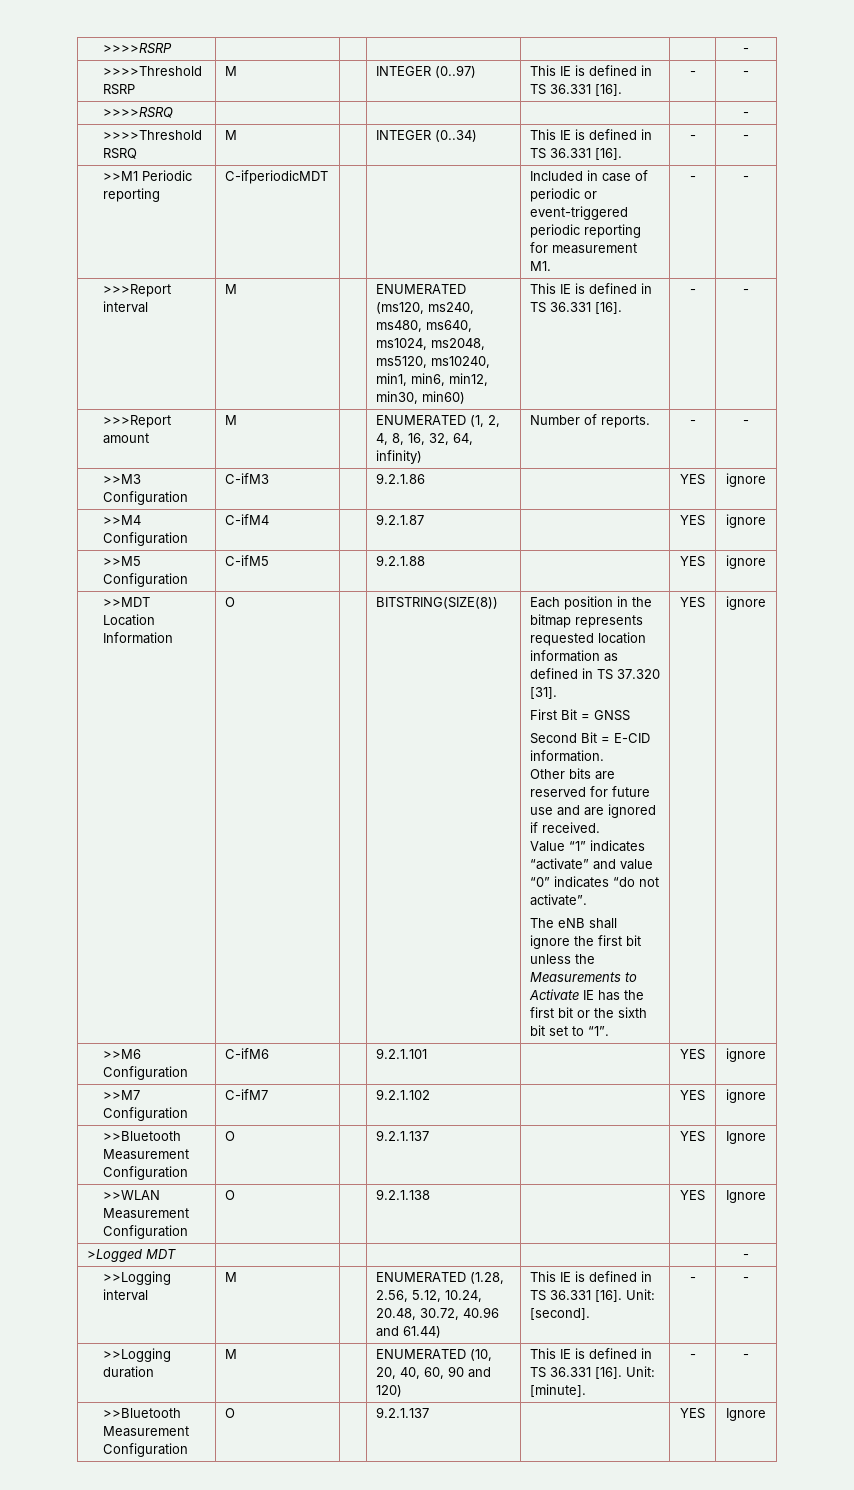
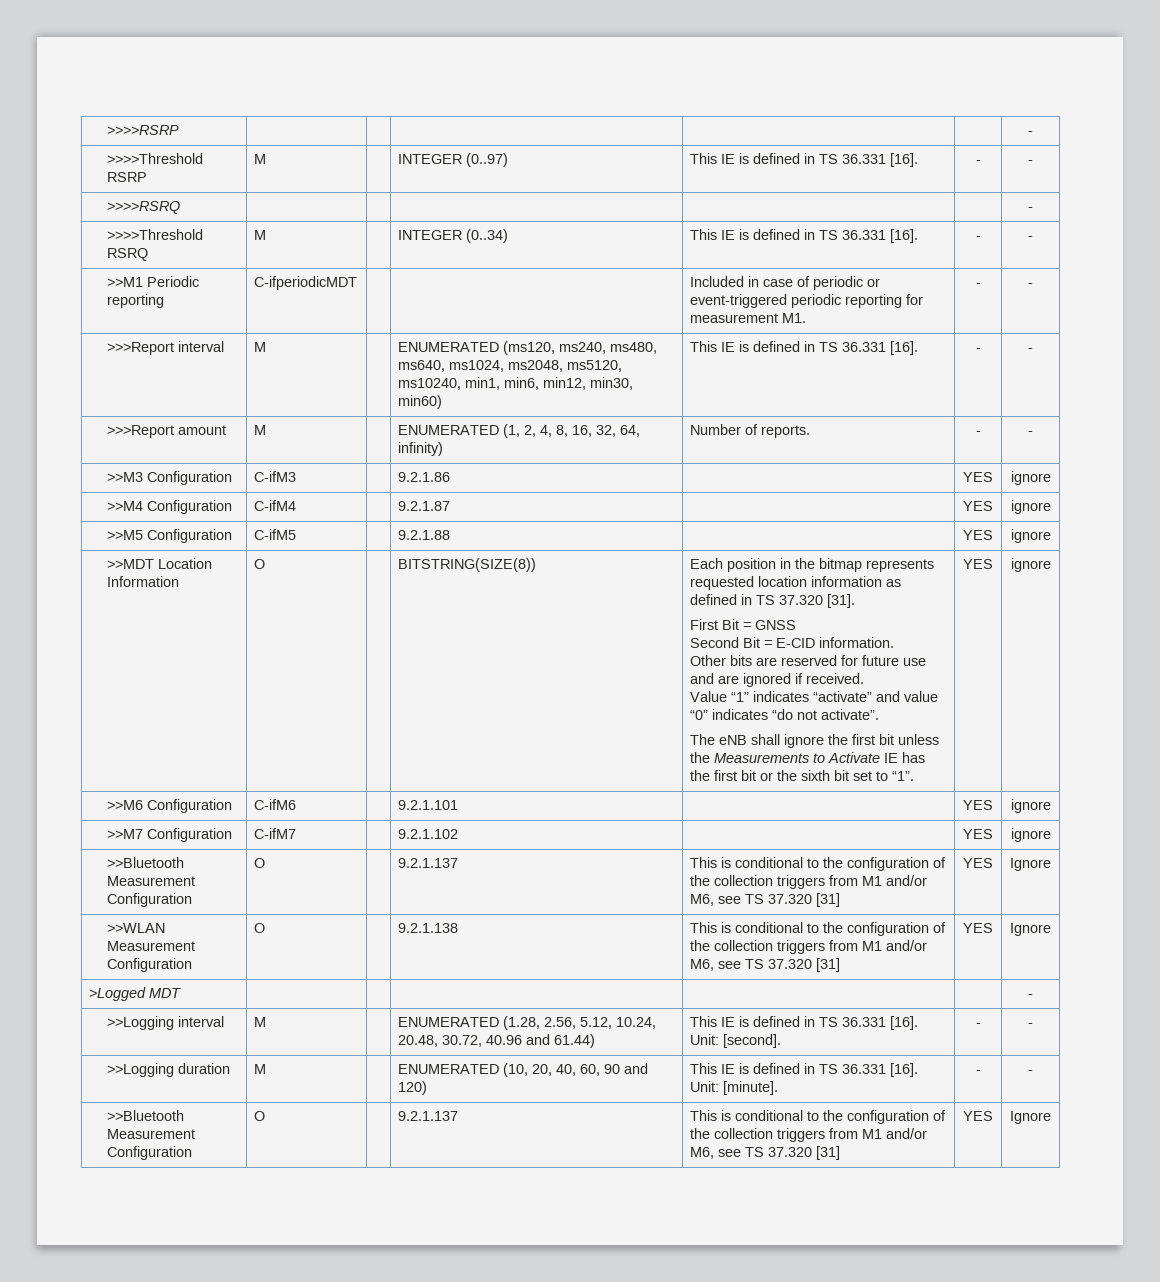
(429, 1135) none -> [690,857,947,871] [690,875,928,889] [690,893,841,907] This is conditional to the configuration of the collection triggers from M1 and/or M6, see TS 37.320 [31]
(430, 1194) none -> [690,922,947,936] [690,940,928,954] [690,958,841,972] This is conditional to the configuration of the collection triggers from M1 and/or M6, see TS 37.320 [31]
(429, 1412) none -> [690,1110,947,1124] [690,1128,928,1142] [690,1146,841,1160] This is conditional to the configuration of the collection triggers from M1 and/or M6, see TS 37.320 [31]

